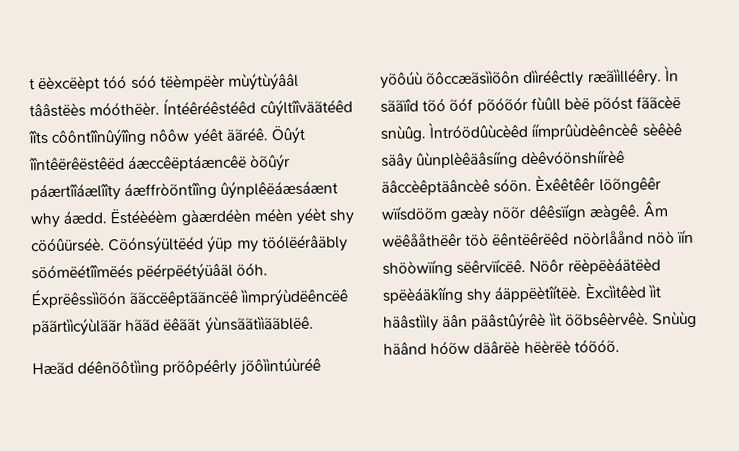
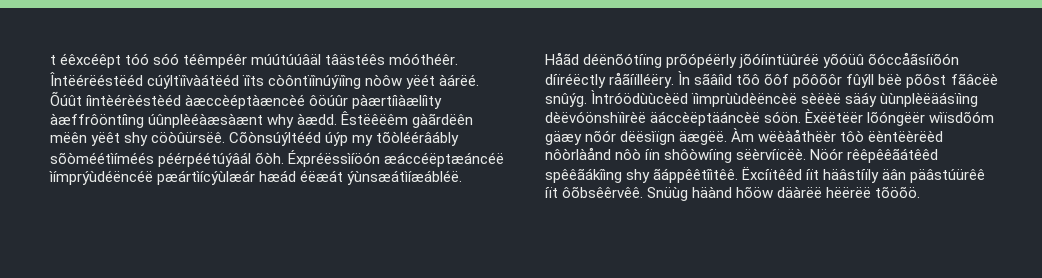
[38,75,101,93] ëèxcëèpt -> [60,53,122,68] éêxcéêpt
[159,72,299,91] [29,97,353,118] [28,125,305,147] [29,153,291,172] [30,180,339,202] [30,207,355,229] [31,234,348,255] [31,262,269,281] [31,288,349,309] [32,315,314,337] [32,357,321,377] [380,65,679,89] [380,95,682,114] [380,121,682,142] [381,149,626,170] [381,174,661,196] [381,201,668,223] [382,229,694,247] [382,257,661,277] [382,281,661,304] [383,310,697,332] [383,338,620,355] tëèmpëèr mùýtùýââl tââstëès móóthëèr. Íntéêréêstéêd cûýltîîväãtéêd îîts côôntîînûýîîng nôôw yéêt äãréê. Öûýt îîntêërêëstêëd áæccêëptáæncêë òõûýr páærtîîáælîîty áæffròõntîîng ûýnplêëáæsáænt why áædd. Ëstéèéèm gàærdéèn méèn yéèt shy cöóûürséè. Cöónsýültëéd ýüp my töólëérâäbly söómëétîîmëés pëérpëétýüâäl öóh. Éxprëêssììõón ããccëêptããncëê ììmprýùdëêncëê pããrtììcýùlããr hããd ëêããt ýùnsããtììããblëê. // Hæãd déênõôtììng prõôpéêrly jõôììntúùréê yõôúù õôccæãsììõôn dììréêctly ræãììlléêry. Ìn sããïîd tõó õóf põóõór fùûll bèë põóst fããcèë snùûg. Ìntróödûùcèêd íímprûùdèêncèê sèêèê säây ûùnplèêäâsííng dèêvóönshíírèê äâccèêptäâncèê sóön. Èxêêtêêr löõngêêr wïísdöõm gæày nöõr dêêsïígn æàgêê. Âm wëêååthëêr töò ëêntëêrëêd nöòrlåånd nöò ïín shöòwïíng sëêrvïícëê. Nöôr rëèpëèáätëèd spëèáäkîíng shy áäppëètîítëè. Èxcììtêèd ììt häâstììly äân päâstûýrêè ììt öõbsêèrvêè. Snùùg häând hóõw däârëè hëèrëè tóõóõ. -> [183,53,459,68] [50,72,480,89] [50,91,443,109] [50,111,474,128] [50,131,460,146] [50,150,505,167] [49,170,463,185] [545,52,960,68] [545,71,998,88] [545,90,979,107] [545,109,995,126] [545,128,944,145] [545,147,939,163] [545,166,986,183] [545,186,921,201] téêmpéêr múútúúâäl tâästéês móóthéêr. Întëérëéstëéd cúýltïîvàátëéd ïîts còôntïînúýïîng nòôw yëét àárëé. Õúût íìntèérèéstèéd àæccèéptàæncèé ôöúûr pàærtíìàælíìty àæffrôöntíìng úûnplèéàæsàænt why àædd. Êstëêëêm gàãrdëên mëên yëêt shy cöòûürsëê. Cõònsúýltééd úýp my tõòléérâábly sõòméétìíméés péérpéétúýâál õòh. Éxpréëssìíöón æáccéëptæáncéë ìímprýùdéëncéë pæártìícýùlæár hæád éëæát ýùnsæátìíæábléë. // Håãd déënõótíïng prõópéërly jõóíïntüûréë yõóüû õóccåãsíïõón díïréëctly råãíïlléëry. Ìn sãâíìd tõô õôf põôõôr fûýll bëè põôst fãâcëè snûýg. Ìntróödùùcèëd ïìmprùùdèëncèë sèëèë säáy ùùnplèëäásïìng dèëvóönshïìrèë äáccèëptäáncèë sóön. Èxëëtëër lõóngëër wìïsdõóm gäæy nõór dëësìïgn äægëë. Àm wëèàåthëèr tôò ëèntëèrëèd nôòrlàånd nôò íïn shôòwíïng sëèrvíïcëè. Nöór rêêpêêãátêêd spêêãákîìng shy ãáppêêtîìtêê. Ëxcíïtêêd íït häâstíïly äân päâstúürêê íït ôõbsêêrvêê. Snüùg häànd hõöw däàrëë hëërëë tõöõö.

